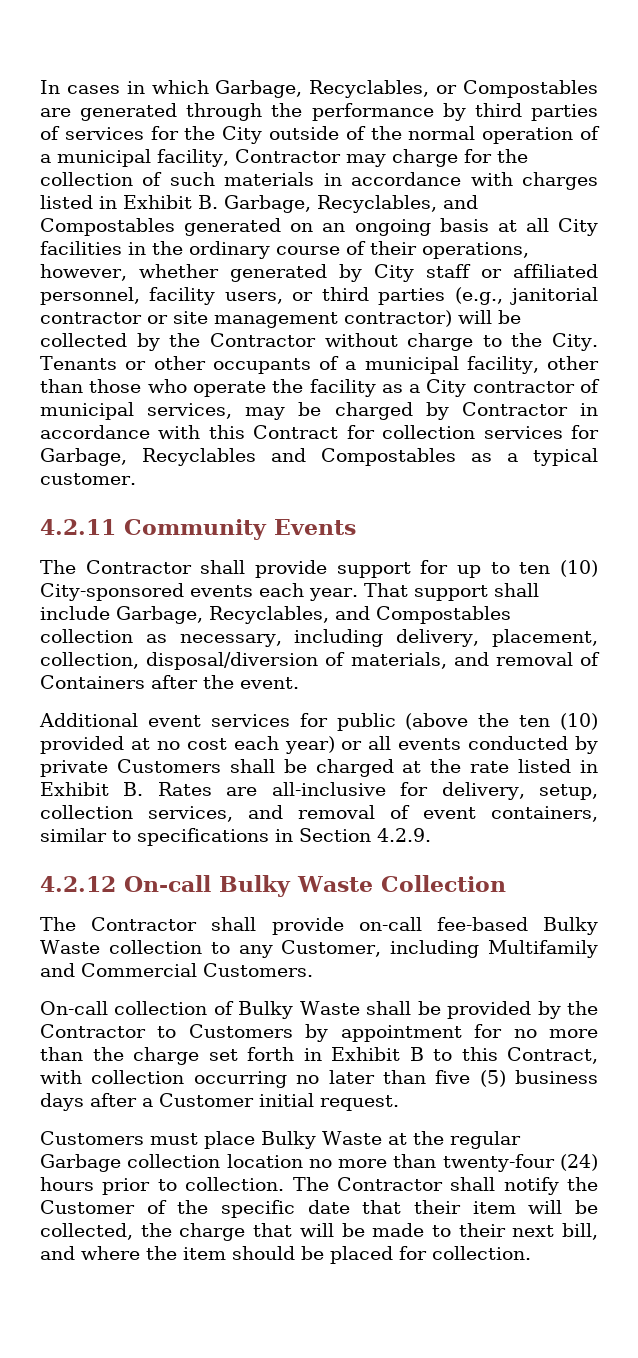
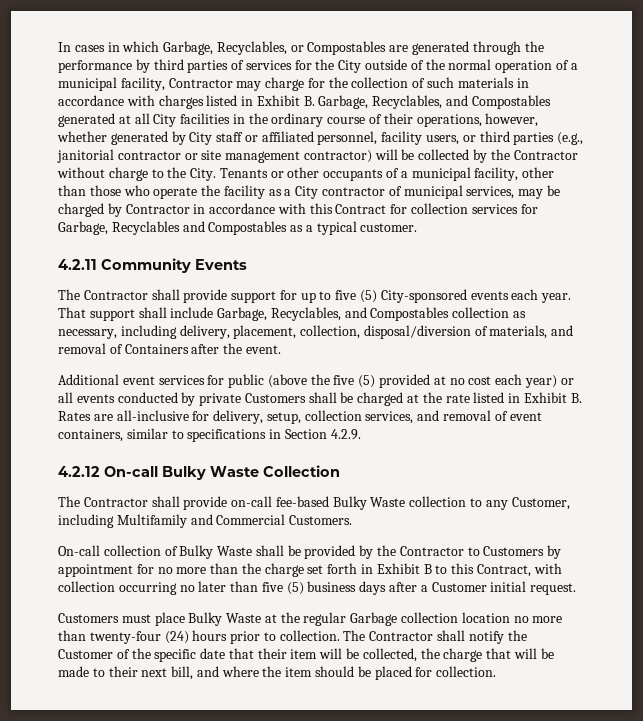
[290,218,489,236] on an ongoing basis -> (115, 120) none
[519,560,599,577] ten (10) -> [335,290,378,303] five (5)
[519,713,598,730] ten (10) -> [333,375,376,388] five (5)

